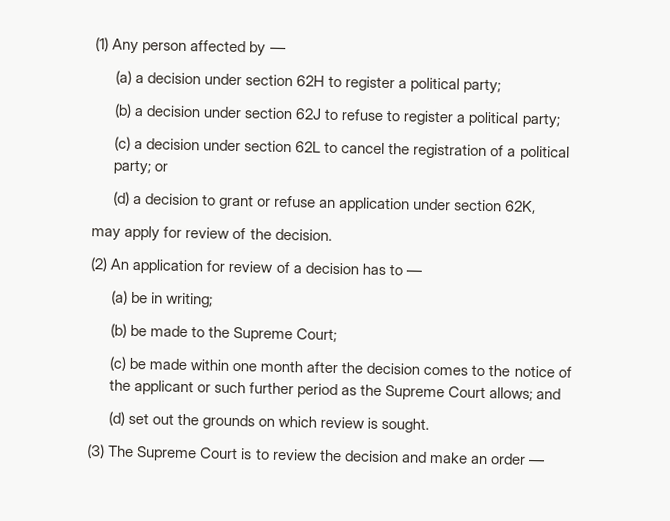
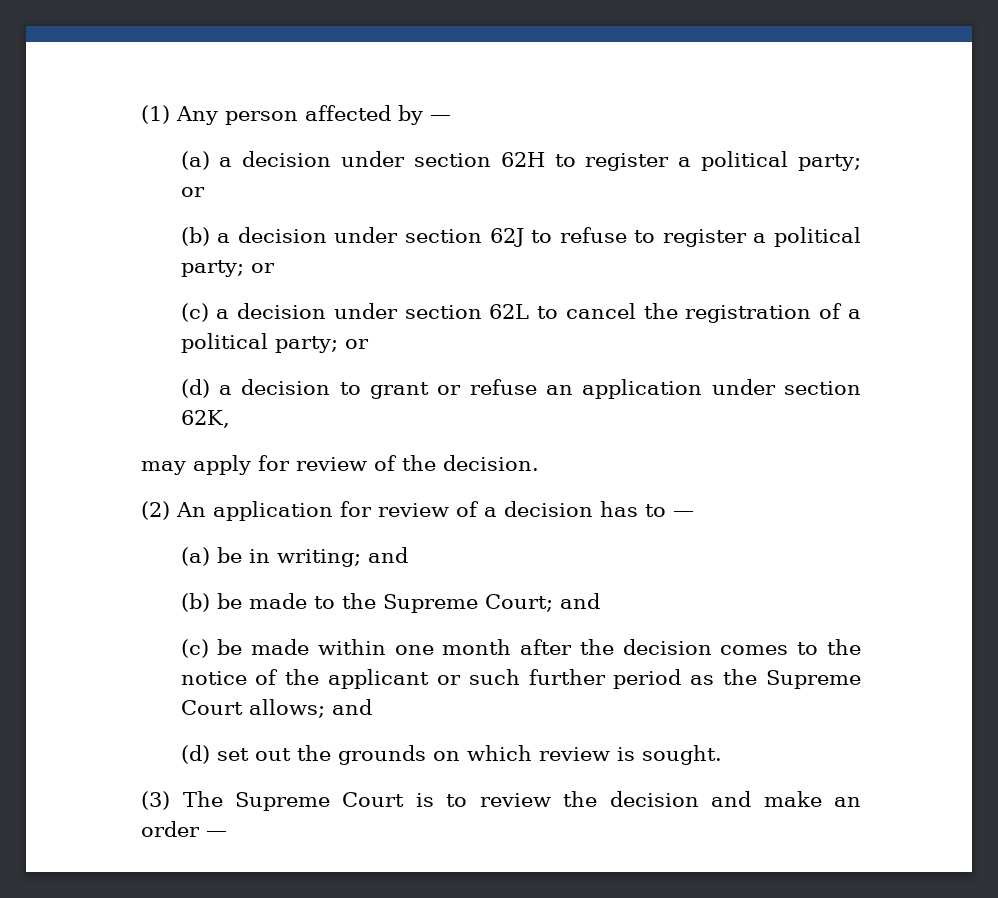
(502, 86) none -> [180,187,205,197] or
(560, 120) none -> [250,263,275,273] or
(214, 300) none -> [367,547,408,563] and
(338, 335) none -> [559,593,600,609] and

